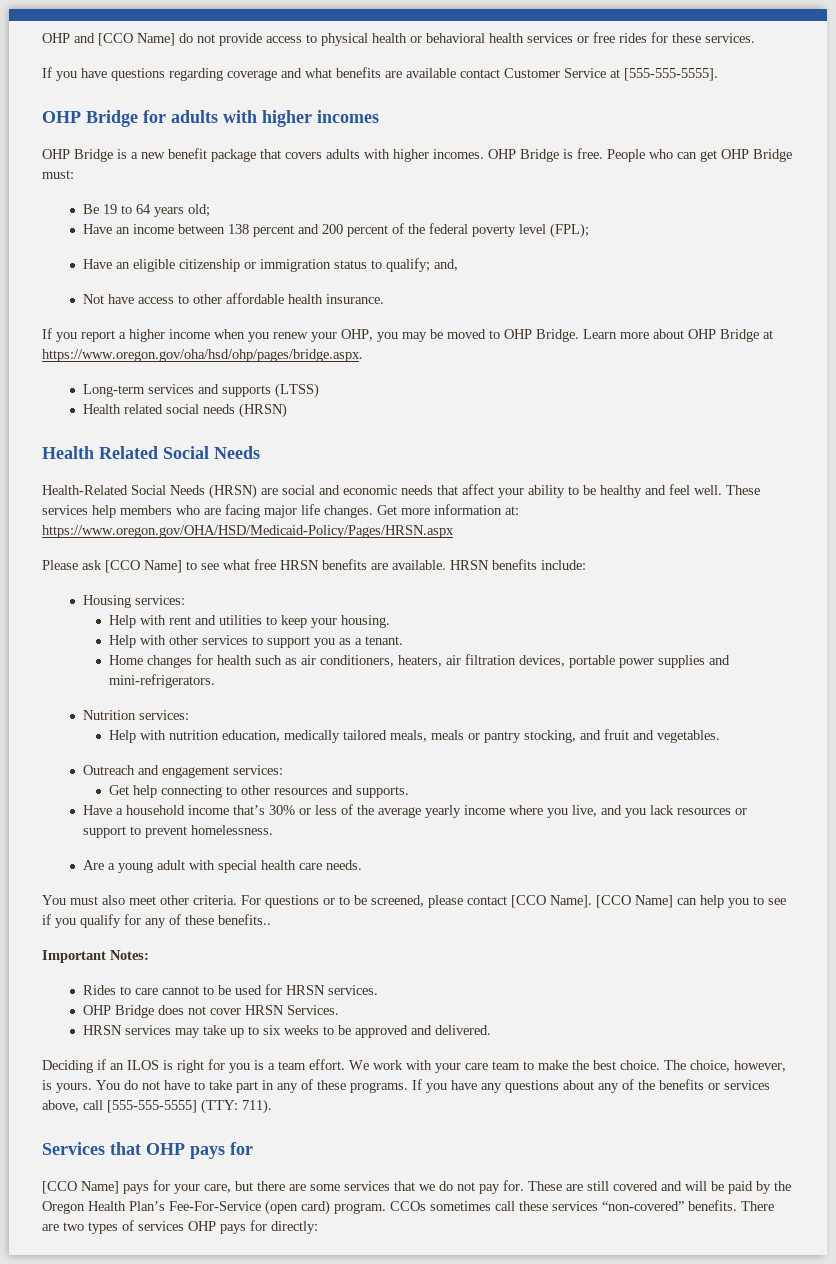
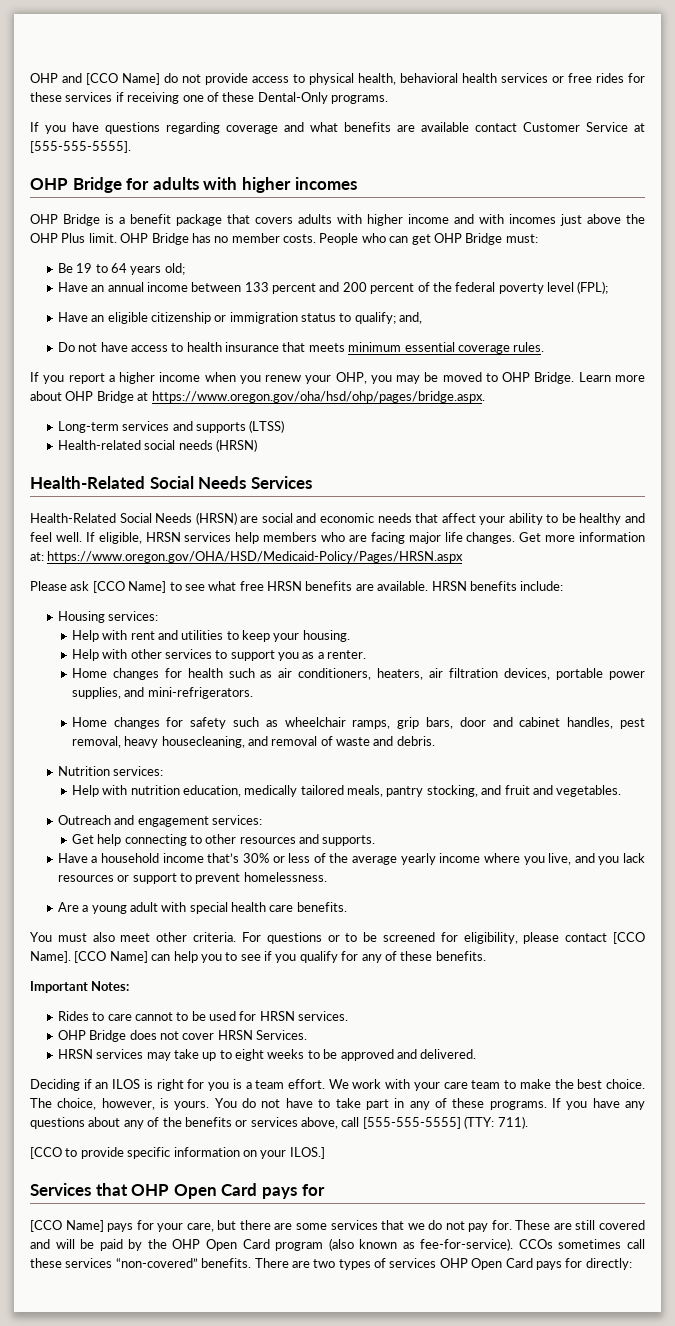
[372,33,422,43] health or -> [358,73,396,85] health,
[705,33,755,43] services. -> [65,92,388,104] services if receiving one of these Dental-Only programs.
[141,152,165,159] new -> (125, 220) none
[433,148,603,162] incomes. OHP Bridge is free. -> [408,214,645,226] [30,233,316,245] income and with incomes just above the OHP Plus limit. OHP Bridge has no member costs.
(131, 230) none -> [107,282,144,292] annual
[228,224,250,234] 138 -> [244,282,269,292] 133
[83,294,105,304] Not -> [57,342,98,352] Do not
[193,293,385,304] other affordable health insurance. -> [186,342,545,354] health insurance that meets minimum essential coverage rules.
[83,404,164,414] Health related -> [57,440,141,450] Health-related
[42,446,260,459] Health Related Social Needs -> [30,476,312,489] Health-Related Social Needs Services
[726,485,760,495] These -> [85,532,181,544] If eligible, HRSN
[364,636,403,645] tenant. -> [327,650,367,659] renter.
[657,655,705,668] supplies -> [71,687,121,699] supplies,
(215, 681) none -> [71,717,645,729] [71,736,435,748] // Home changes for safety such as wheelchair ramps, grip bars, door and cabinet handles, pest removal, heavy housecleaning, and removal of waste and debris.
[430,730,480,740] meals or -> (384, 791) none
[326,860,363,870] needs. -> [296,902,347,912] benefits.
[371,895,424,907] screened, -> [382,932,518,944] screened for eligibility,
[218,914,271,925] benefits.. -> [435,951,486,961] benefits.
[263,1025,282,1035] six -> [235,1049,265,1061] eight
(272, 1106) none -> [30,1147,325,1159] // [CCO to provide specific information on your ILOS.]
(185, 1149) none -> [173,1183,258,1199] Open Card
[42,1200,386,1215] Oregon Health Plan’s Fee-For-Service (open card) program. -> [172,1238,514,1251] OHP Open Card program (also known as fee-for-service).
(216, 1226) none -> [471,1258,533,1270] Open Card

